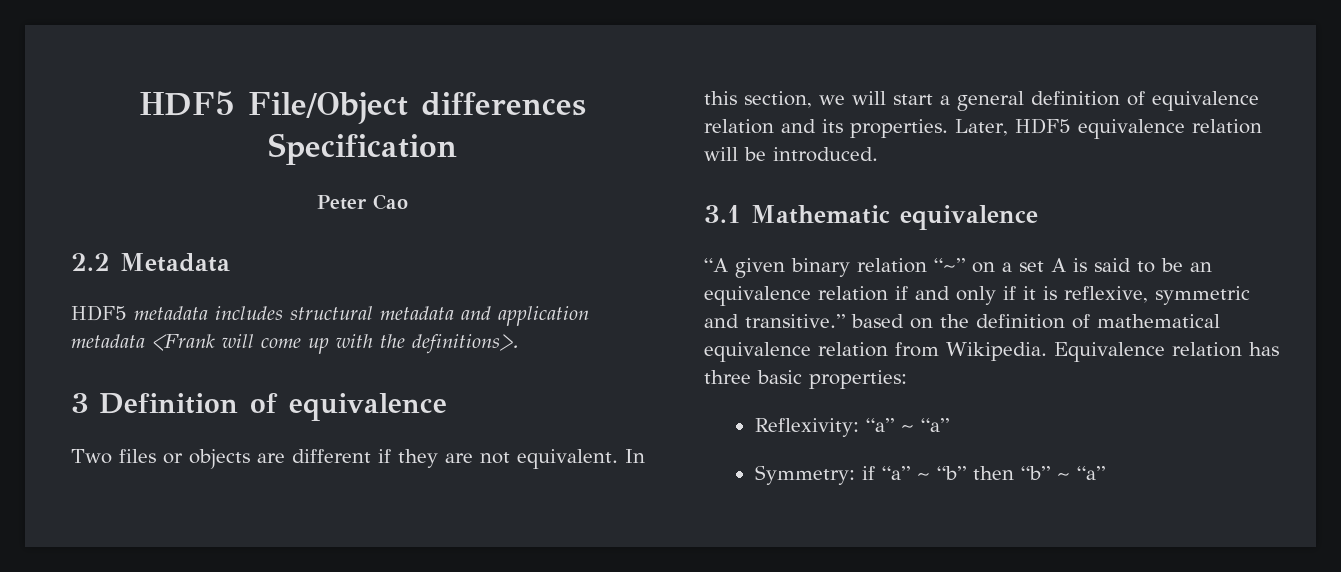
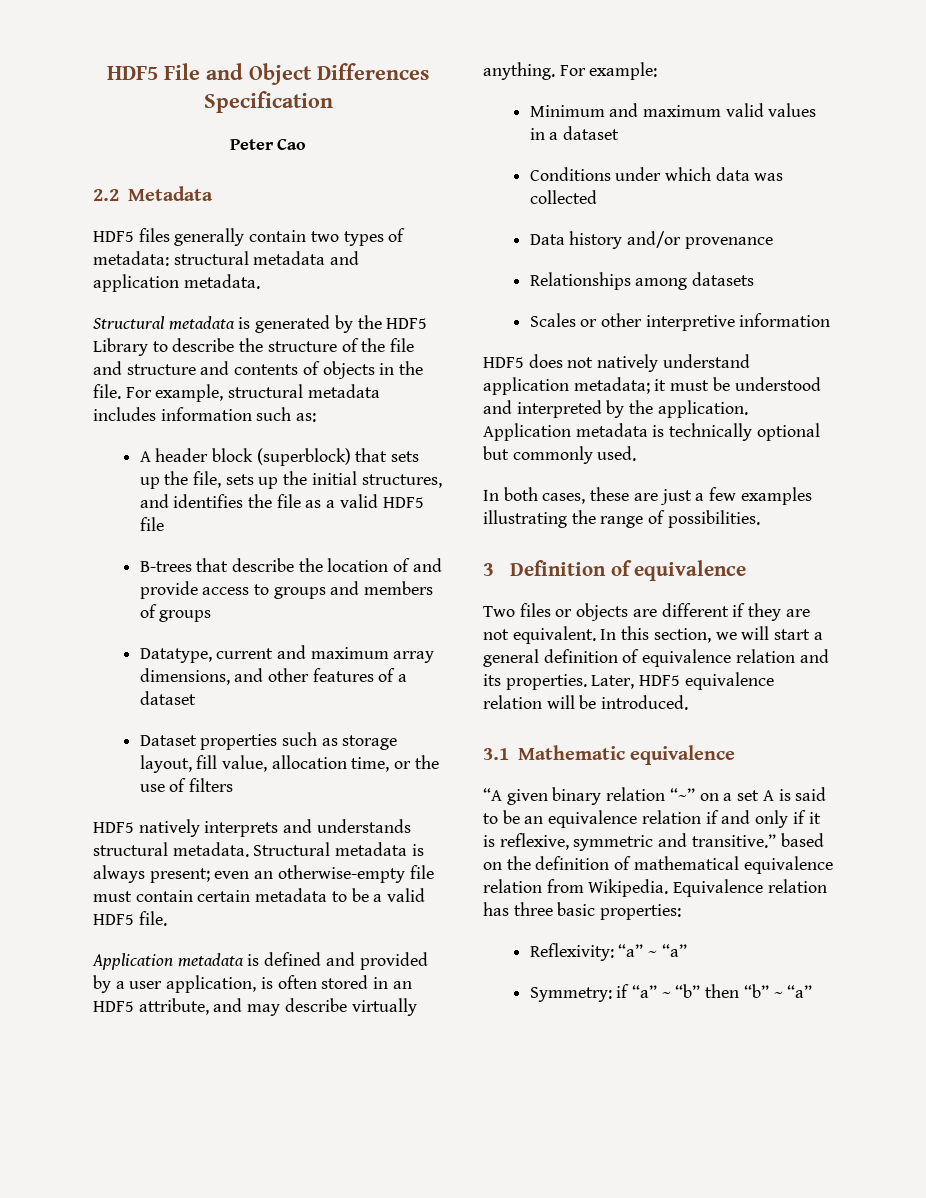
[138,91,586,124] HDF5 File/Object differences -> [107,63,429,85] HDF5 File and Object Differences
[134,306,589,326] [71,334,519,354] metadata includes structural metadata and application metadata <Frank will come up with the definitions>. -> [138,228,406,246] [93,251,360,266] [93,274,260,292] [93,315,428,333] [93,338,415,356] [93,361,424,379] [93,384,380,402] [93,407,317,422] [139,448,420,466] [139,471,442,489] [139,494,424,508] [139,517,164,531] [139,558,442,572] [139,581,434,599] [139,604,212,622] [139,645,435,663] [139,668,408,685] [139,691,196,705] [139,732,398,750] [139,755,439,773] [139,778,234,792] [93,819,411,837] [93,842,424,857] [93,865,434,883] [93,888,426,902] [93,911,167,926] [92,952,428,970] [93,975,412,993] [93,998,417,1016] [483,62,658,80] [529,103,817,117] [529,126,620,140] [529,167,784,181] [529,190,597,204] [529,231,773,249] [529,272,755,290] [529,313,831,331] [483,354,750,372] [483,377,821,395] [483,400,748,418] [483,423,820,441] [483,446,637,464] [483,487,812,505] [483,510,760,528] files generally contain two types of metadata: structural metadata and application metadata. // Structural metadata is generated by the HDF5 Library to describe the structure of the file and structure and contents of objects in the file. For example, structural metadata includes information such as: // A header block (superblock) that sets up the file, sets up the initial structures, and identifies the file as a valid HDF5 file // B-trees that describe the location of and provide access to groups and members of groups // Datatype, current and maximum array dimensions, and other features of a dataset // Dataset properties such as storage layout, fill value, allocation time, or the use of filters // HDF5 natively interprets and understands structural metadata. Structural metadata is always present; even an otherwise-empty file must contain certain metadata to be a valid HDF5 file. // Application metadata is defined and provided by a user application, is often stored in an HDF5 attribute, and may describe virtually anything. For example: // Minimum and maximum valid values in a dataset // Conditions under which data was collected // Data history and/or provenance // Relationships among datasets // Scales or other interpretive information // HDF5 does not natively understand application metadata; it must be understood and interpreted by the application. Application metadata is technically optional but commonly used. // In both cases, these are just a few examples illustrating the range of possibilities.

